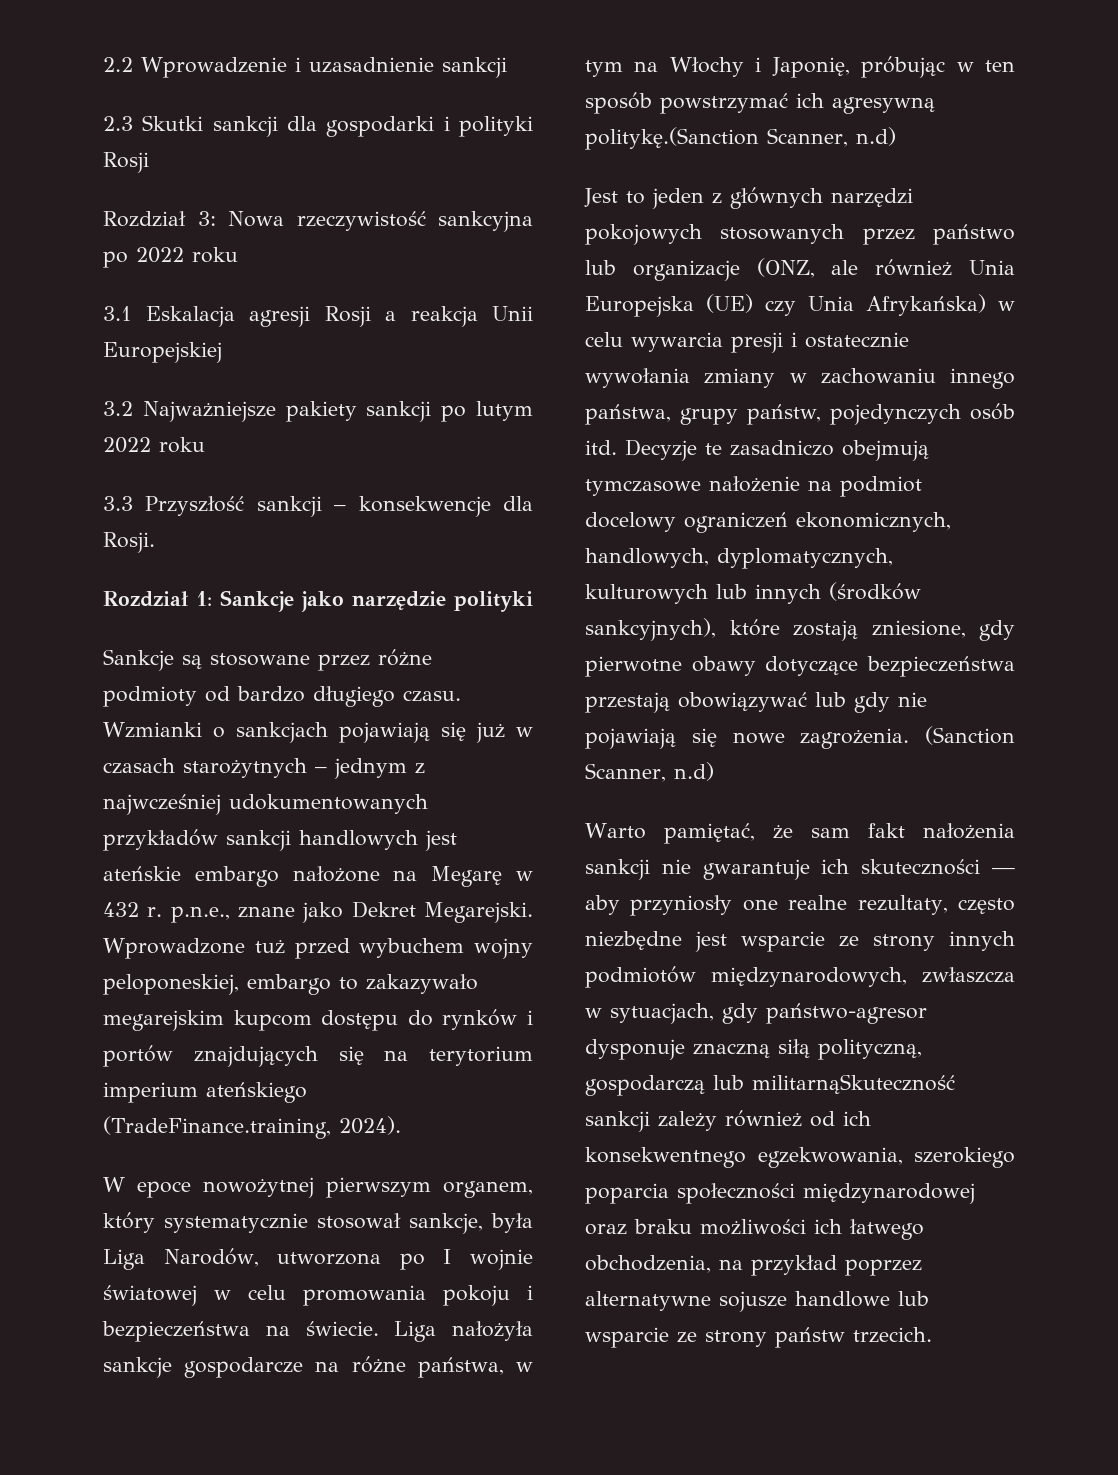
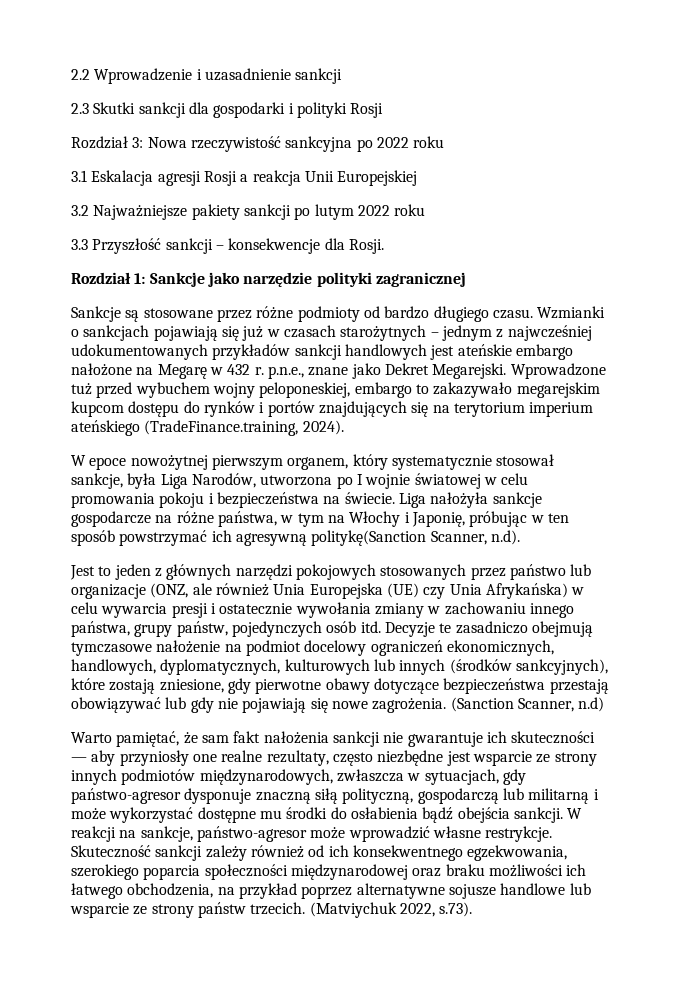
(533, 601) none -> [375,272,466,287] zagranicznej
[585,127,896,150] politykę.(Sanction Scanner, n.d) -> [311,530,520,546] politykę(Sanction Scanner, n.d).
[752,1074,955,1094] militarnąSkuteczność -> [528,788,599,804] [71,807,583,823] [71,826,553,842] [71,845,151,858] militarną i może wykorzystać dostępne mu środki do osłabienia bądź obejścia sankcji. W reakcji na sankcje, państwo-agresor może wprowadzić własne restrykcje. Skuteczność
(932, 1335) none -> [309,902,473,918] (Matviychuk 2022, s.73).

